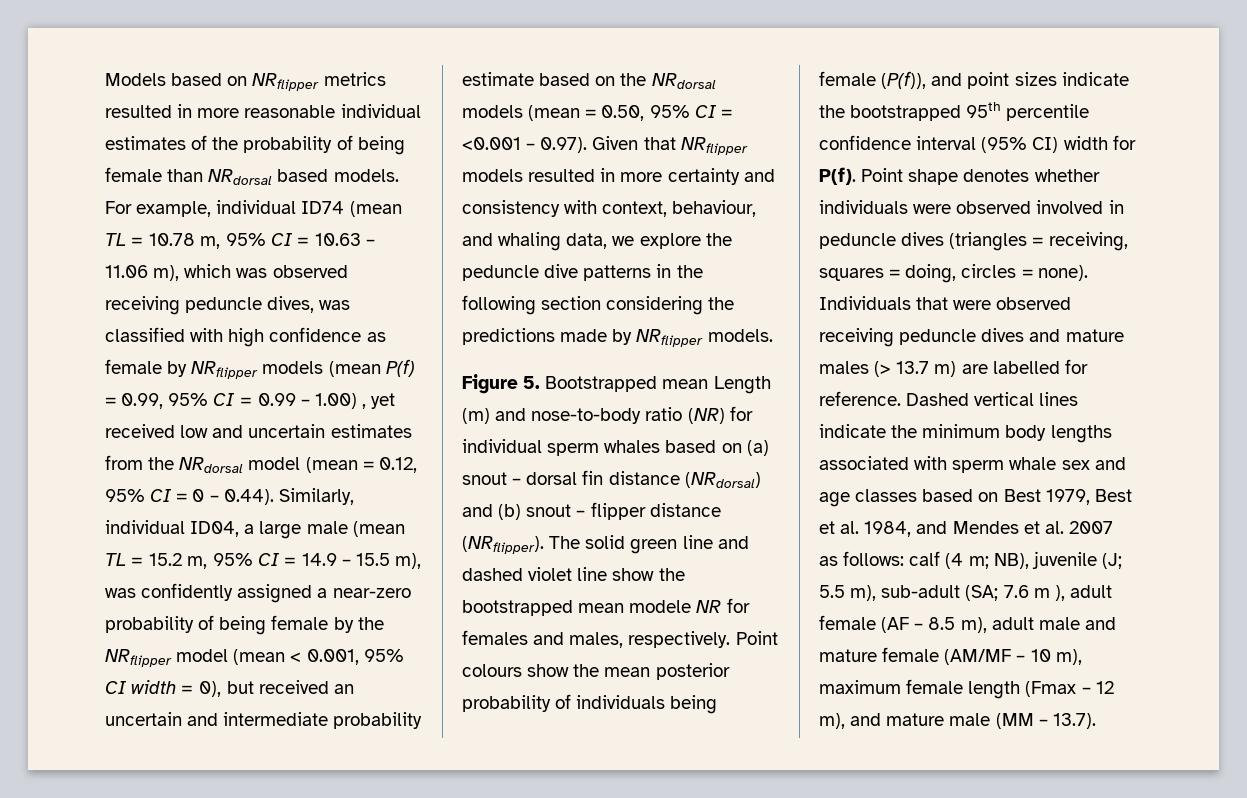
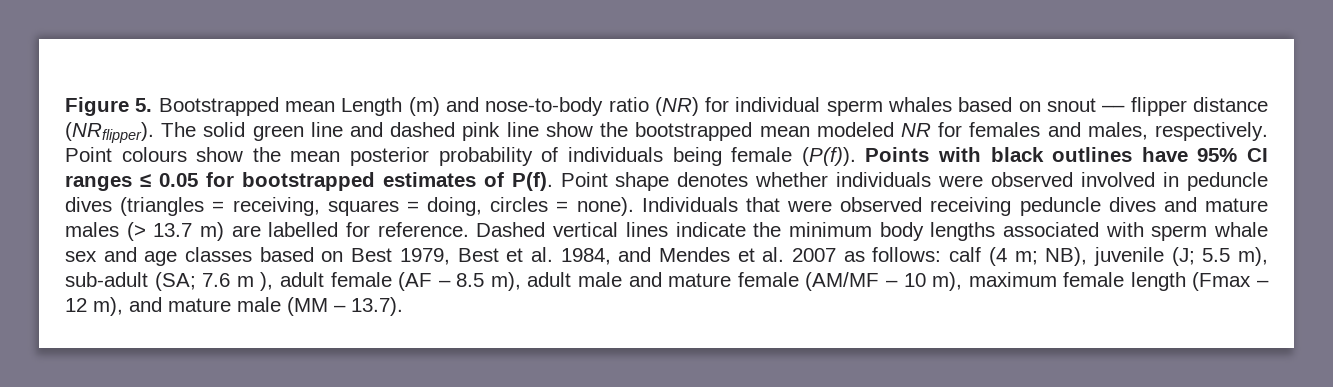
[105,72,386,91] [105,104,421,118] [105,135,405,155] [105,167,399,185] [105,200,402,217] [105,233,376,249] [105,264,348,281] [105,296,351,315] [105,327,386,347] [105,359,415,379] [105,393,396,409] [105,424,412,438] [105,455,417,473] [105,488,354,505] [105,520,405,539] [105,553,422,569] [105,583,411,603] [105,615,384,635] [105,649,404,667] [105,680,354,697] [105,712,423,729] [462,72,716,89] [462,105,732,121] [462,136,748,155] [462,168,775,185] [462,200,757,217] [462,232,732,251] [462,264,703,281] [462,295,735,315] [462,328,773,347] Models based on NRflipper metrics resulted in more reasonable individual estimates of the probability of being female than NRdorsal based models. For example, individual ID74 (mean TL = 10.78 m, 95% CI = 10.63 – 11.06 m), which was observed receiving peduncle dives, was classified with high confidence as female by NRflipper models (mean P(f) = 0.99, 95% CI = 0.99 – 1.00) , yet received low and uncertain estimates from the NRdorsal model (mean = 0.12, 95% CI = 0 – 0.44). Similarly, individual ID04, a large male (mean TL = 15.2 m, 95% CI = 14.9 – 15.5 m), was confidently assigned a near-zero probability of being female by the NRflipper model (mean < 0.001, 95% CI width = 0), but received an uncertain and intermediate probability estimate based on the NRdorsal models (mean = 0.50, 95% CI = <0.001 – 0.97). Given that NRflipper models resulted in more certainty and consistency with context, behaviour, and whaling data, we explore the peduncle dive patterns in the following section considering the predictions made by NRflipper models. // -> (65, 106) none
[746,440,769,456] [462,470,761,488] [462,504,586,520] (a) snout – dorsal fin distance (NRdorsal) and (b) snout – -> [1047,98,1126,112] snout ––
[528,567,573,581] violet -> [462,122,501,141] pink
[629,600,692,613] modele -> [816,122,894,137] modeled
[881,71,1129,89] [819,102,1090,121] [819,135,1136,153] (P(f)), and point sizes indicate the bootstrapped 95th percentile confidence interval (95% CI) width for -> [801,147,1268,166] [65,172,504,191] (P(f)). Points with black outlines have 95% CI ranges ≤ 0.05 for bootstrapped estimates of

